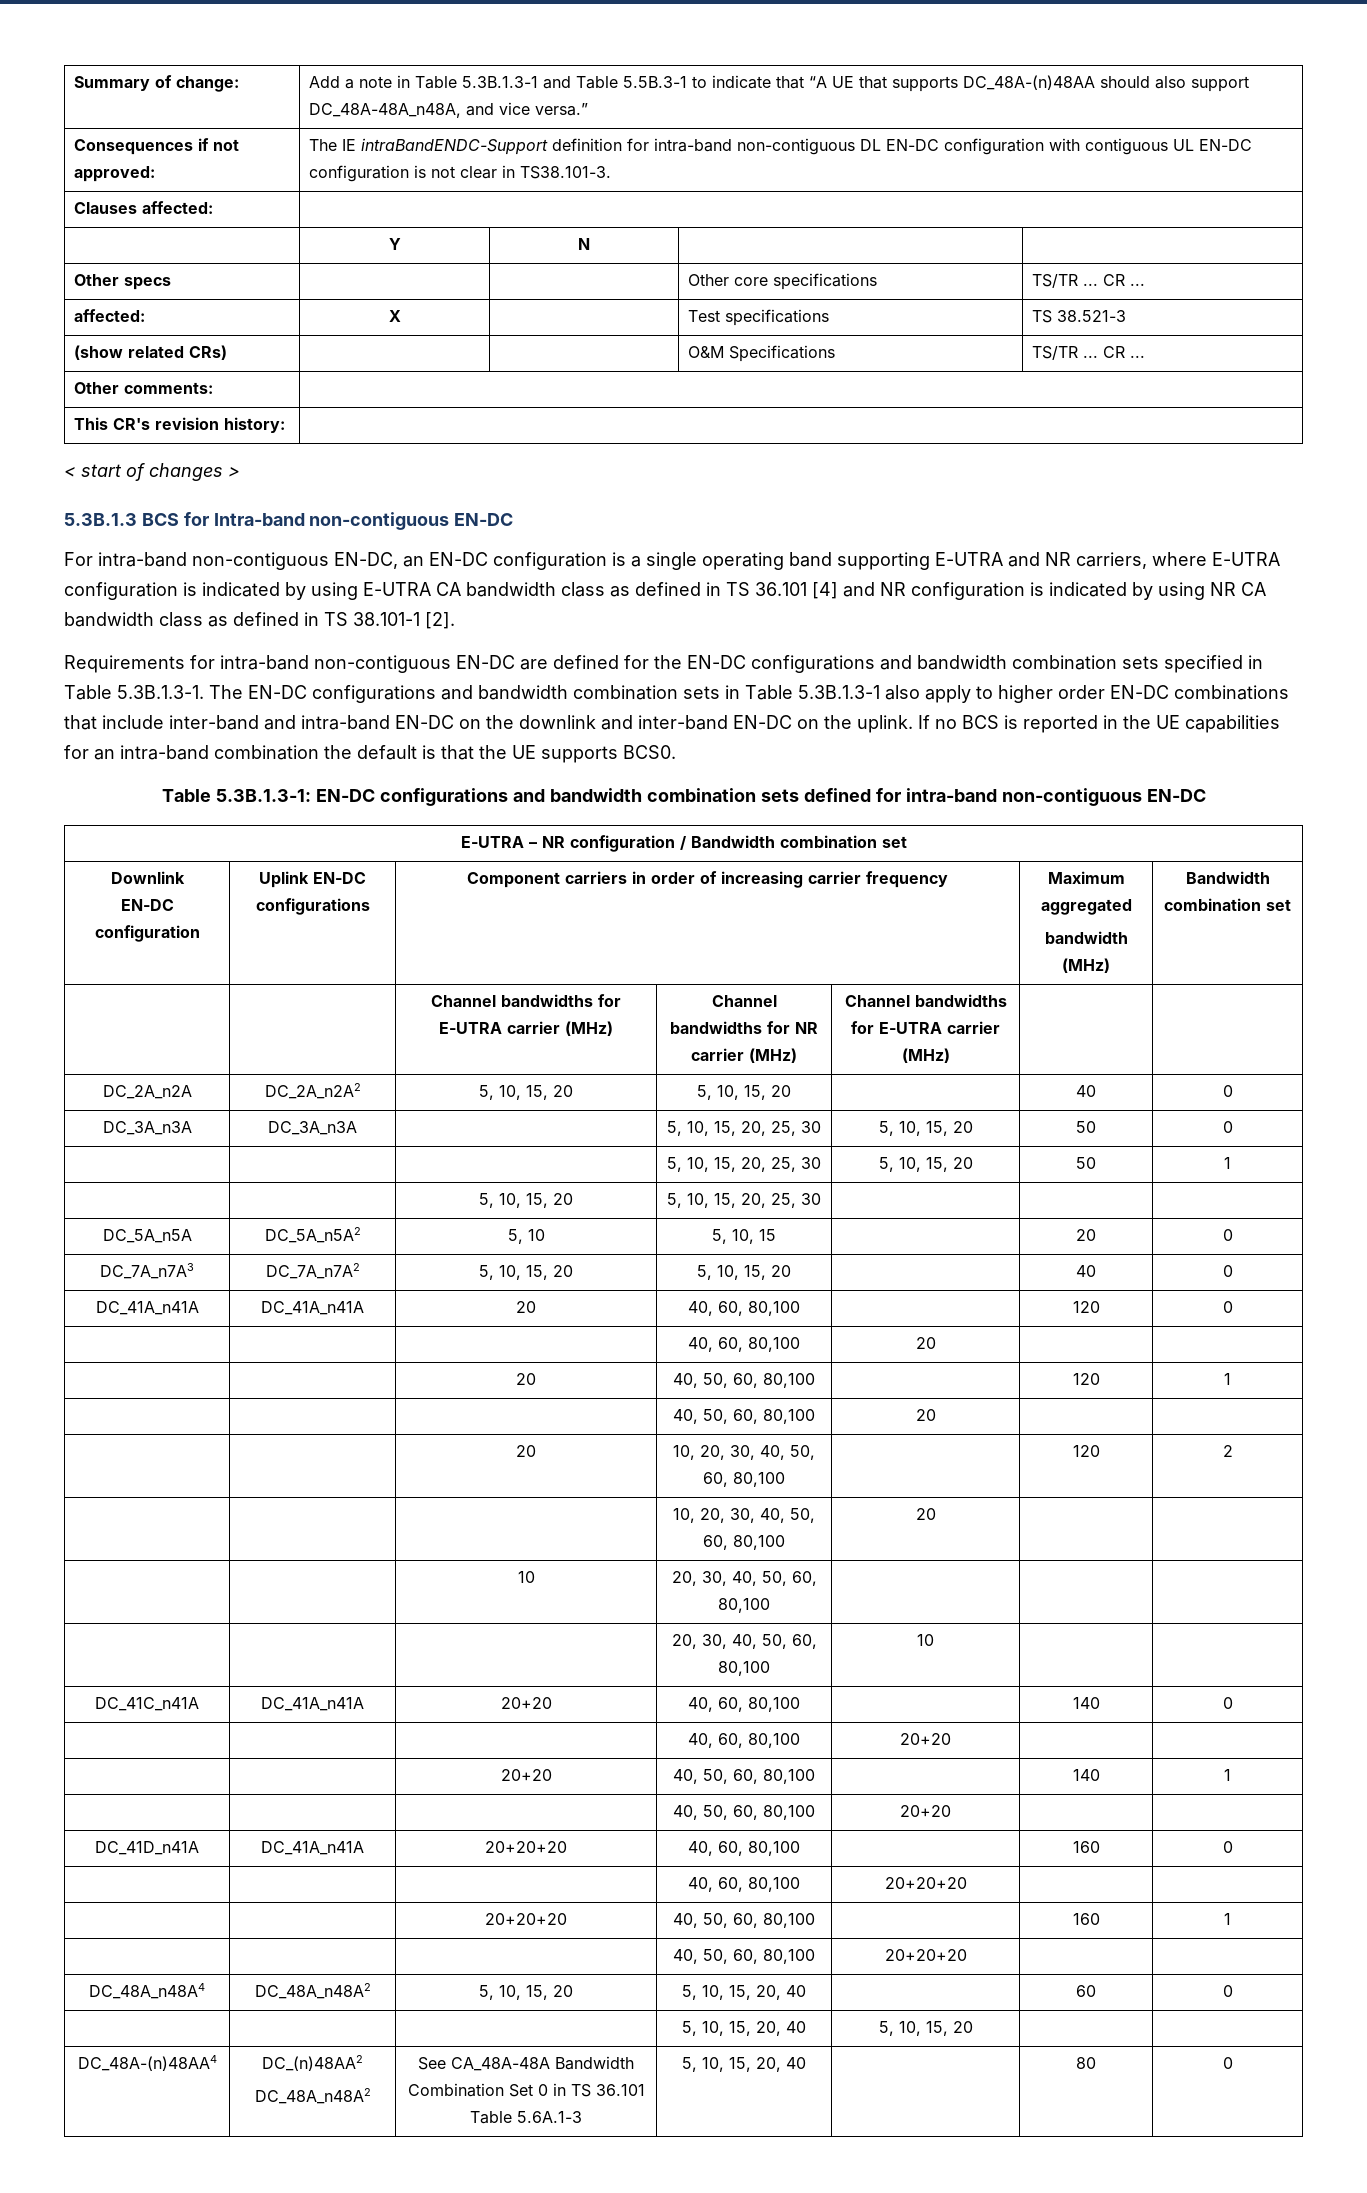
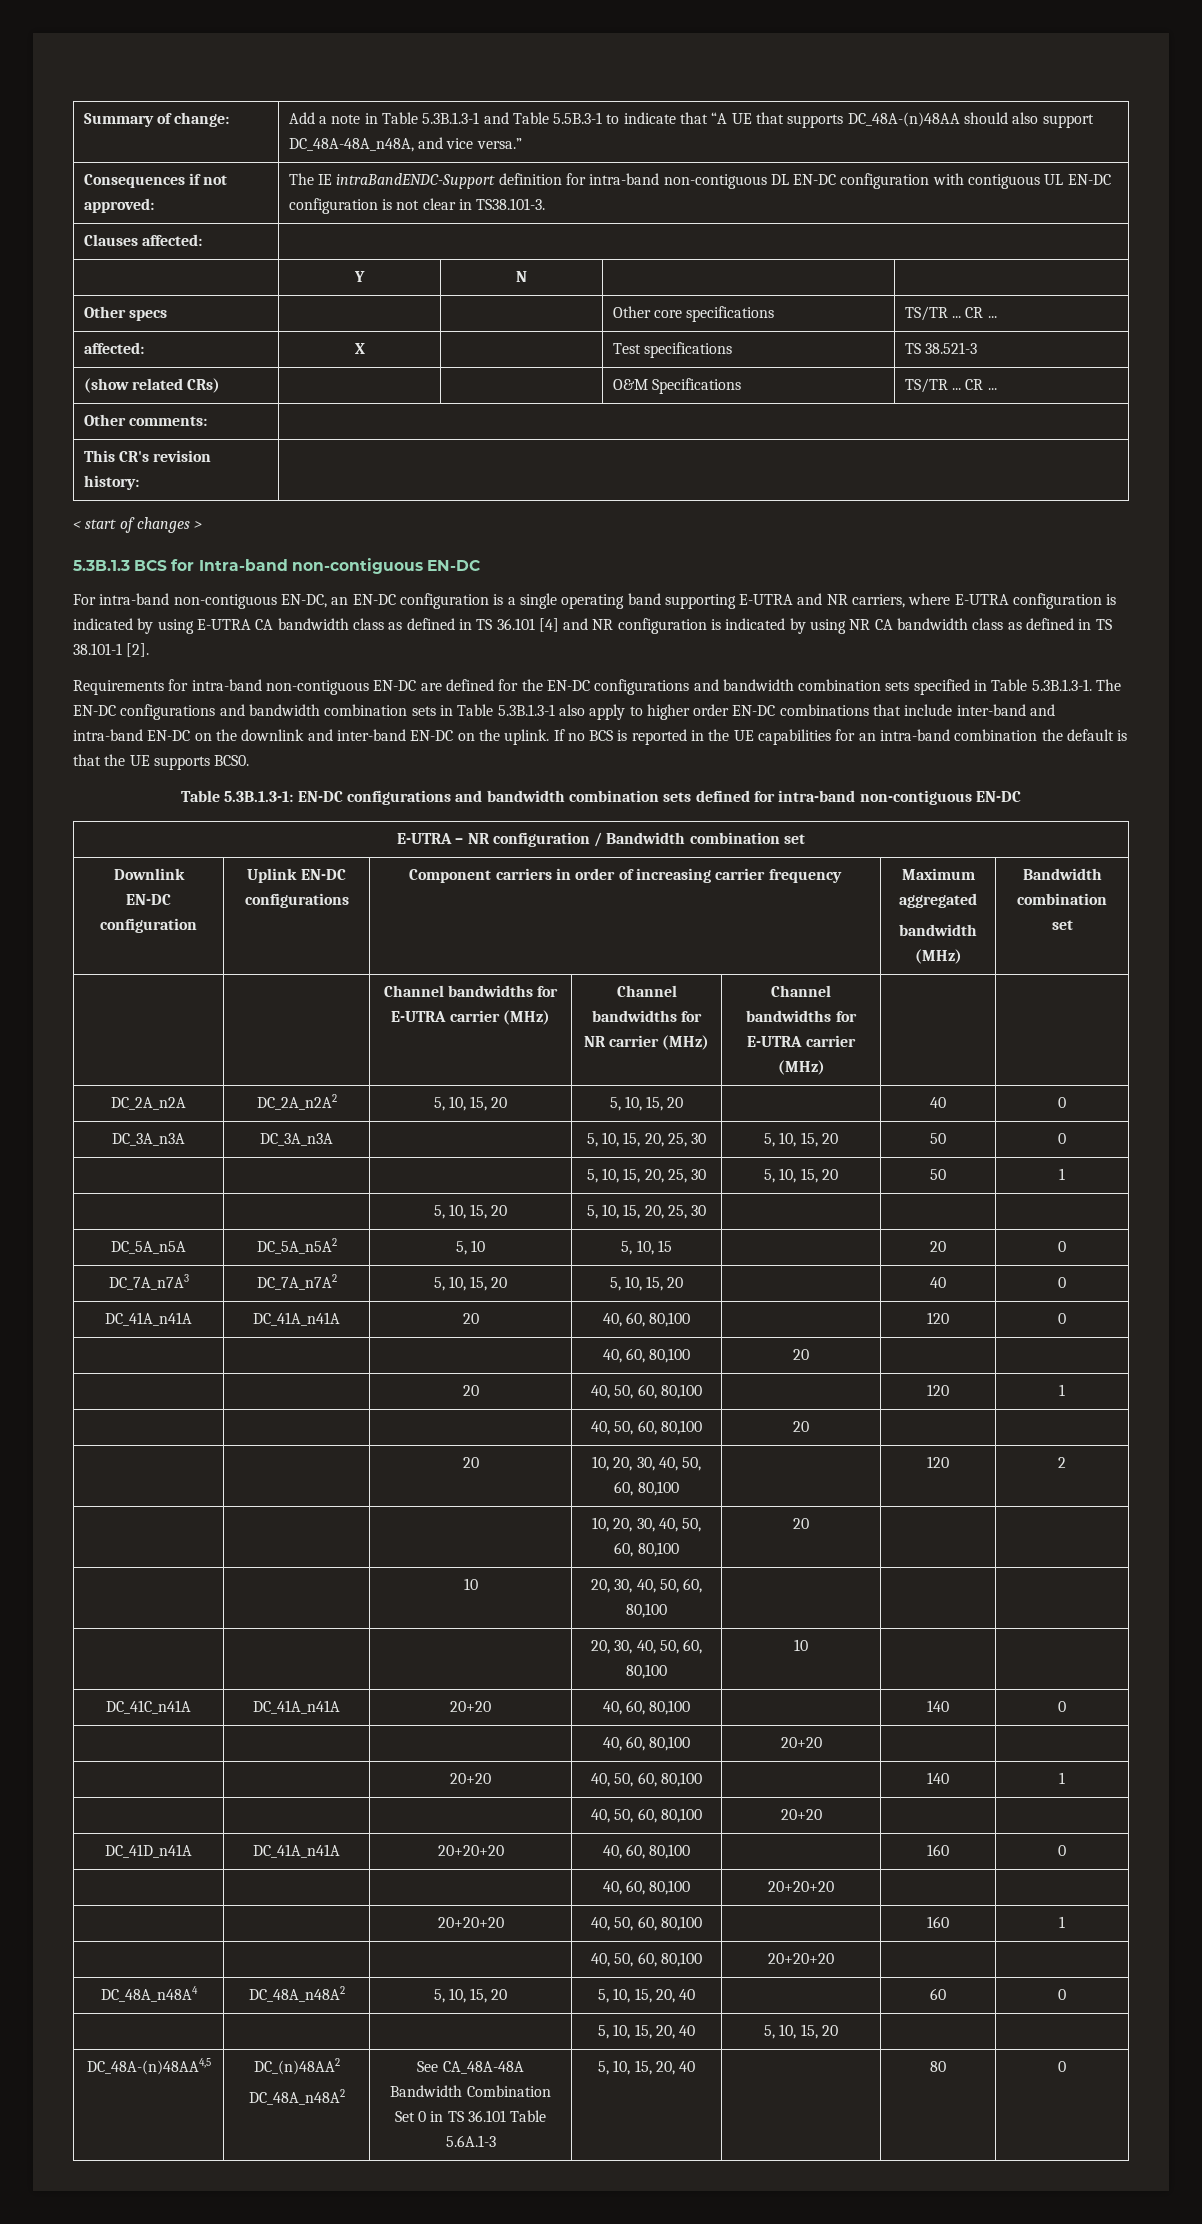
[77,2055,217,2071] DC_48A-(n)48AA4 -> [86,2058,211,2075] DC_48A-(n)48AA4,5

